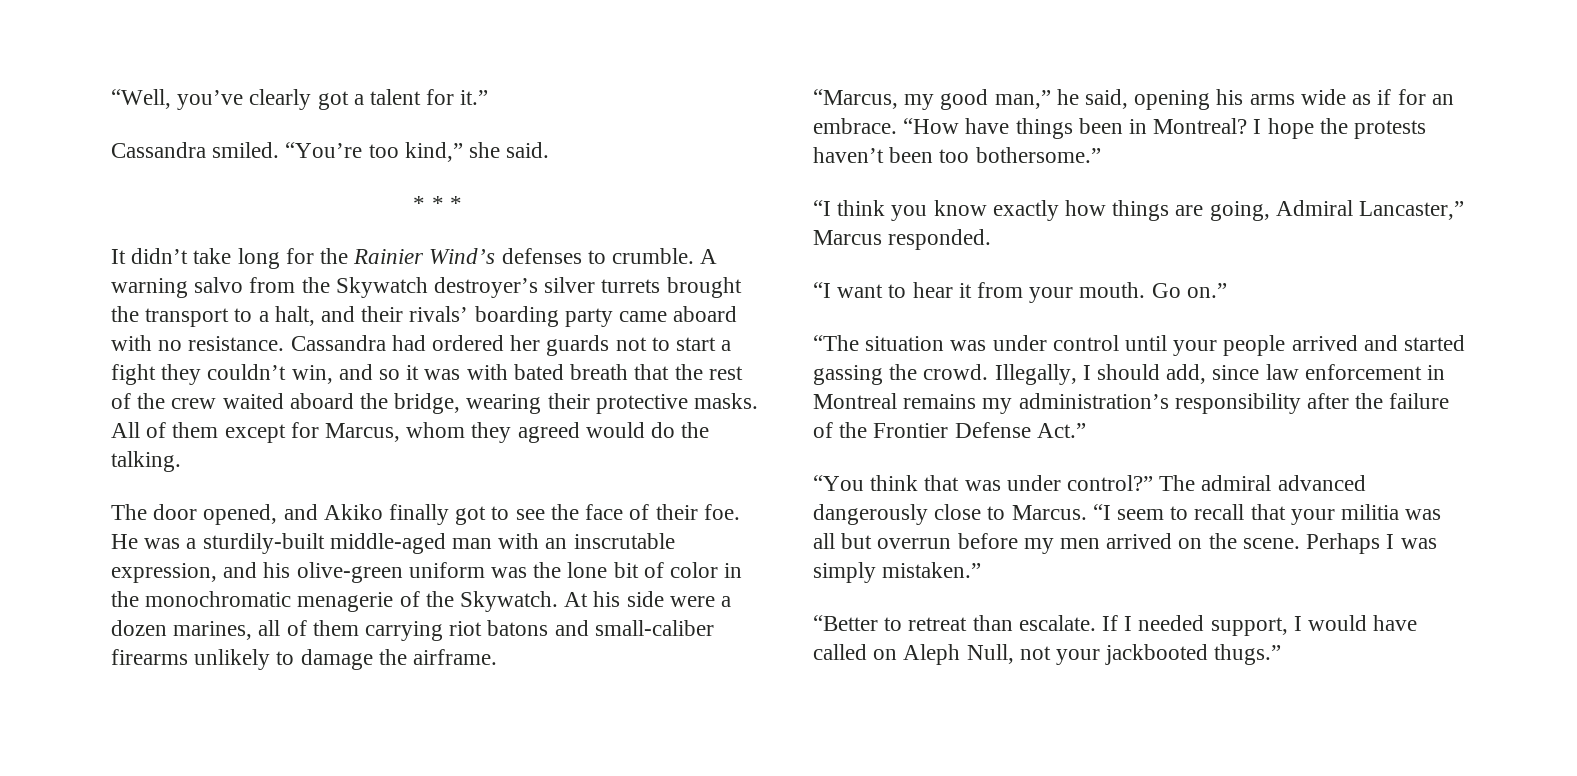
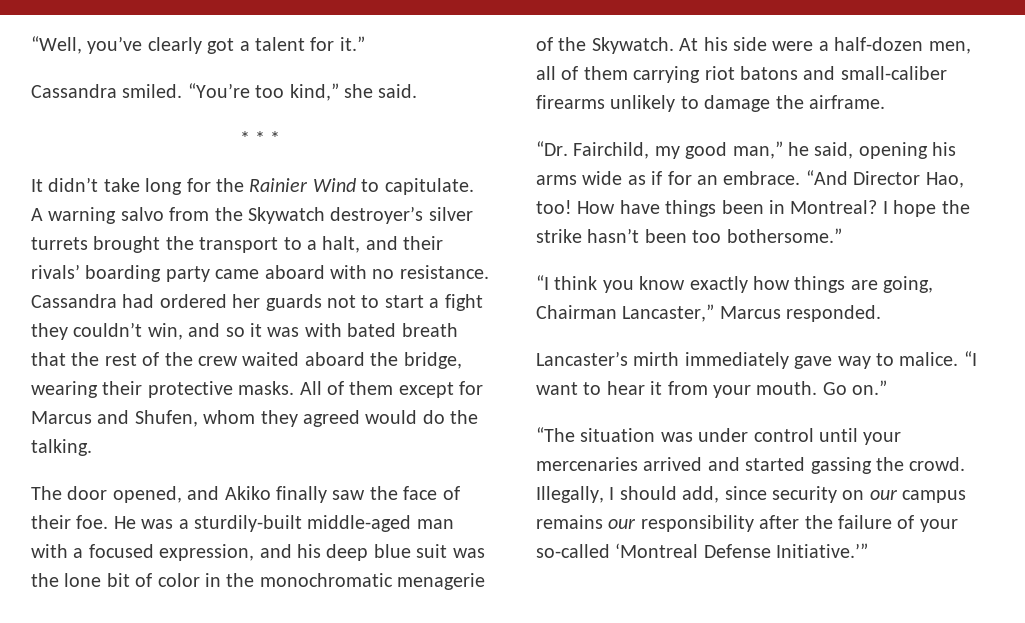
[429,248,695,264] Wind’s defenses to crumble. -> [312,178,474,195] Wind to capitulate.
[325,423,401,442] Marcus, -> [31,410,198,427] Marcus and Shufen,
[455,506,545,525] got to see -> [332,490,366,500] saw
[545,533,675,549] an inscrutable -> [73,544,154,558] a focused
[296,562,485,583] olive-green uniform -> [326,544,448,561] deep blue suit
[111,620,253,640] dozen marines, -> [834,37,971,54] half-dozen men,
[813,89,898,109] “Marcus, -> [536,141,650,159] “Dr. Fairchild,
[903,118,960,134] “How -> [805,170,964,188] [536,200,616,214] “And Director Hao, too! How
[1354,120,1427,139] [813,147,884,163] protests haven’t -> [536,228,640,243] strike hasn’t
[1275,200,1353,216] Admiral -> [536,305,617,319] Chairman
(992, 239) none -> [536,351,959,369] Lancaster’s mirth immediately gave way to malice.
[1223,335,1286,356] people -> [536,457,638,471] mercenaries
[1265,364,1446,380] [813,393,1169,414] law enforcement in Montreal remains my administration’s -> [772,486,967,503] [536,515,637,529] security on our campus remains our
[839,422,1086,438] [813,475,1366,491] [813,504,1442,525] [813,533,1437,554] [813,562,982,583] [813,615,1418,636] [813,644,1282,665] the Frontier Defense Act.” // “You think that was under control?” The admiral advanced dangerously close to Marcus. “I seem to recall that your militia was all but overrun before my men arrived on the scene. Perhaps I was simply mistaken.” // “Better to retreat than escalate. If I needed support, I would have called on Aleph Null, not your jackbooted thugs.” -> [919,519,958,532] [536,543,869,558] your so-called ‘Montreal Defense Initiative.’”

